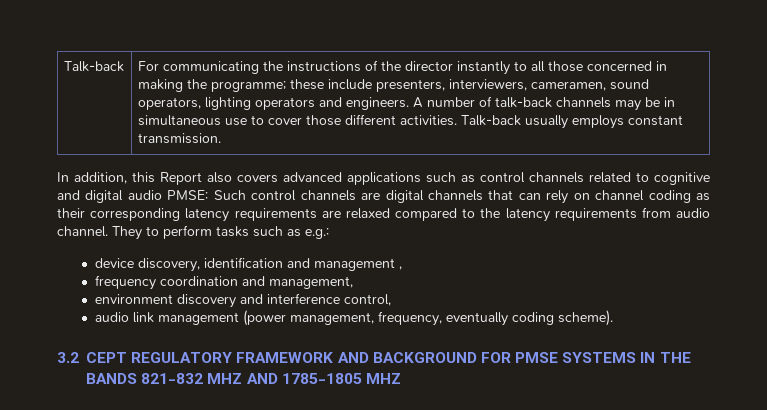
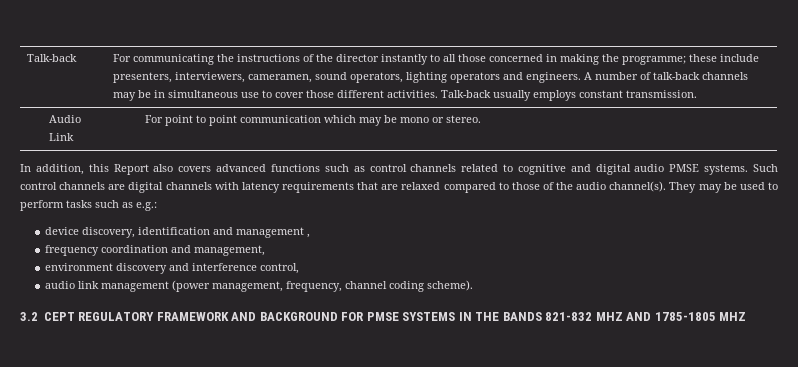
(221, 138) none -> [48,115,81,123] [48,133,74,141] [145,115,482,126] // Audio Link | For point to point communication which may be mono or stereo.
[347,172,421,185] applications -> [270,164,320,172] functions
[167,190,209,200] PMSE: -> [669,164,749,175] PMSE systems.
[488,190,710,204] [57,208,317,222] that can rely on channel coding as their corresponding latency requirements -> [214,182,379,193] with latency requirements that
[480,207,710,222] [57,226,142,240] the latency requirements from audio channel. They -> [511,181,765,193] those of the audio channel(s). They may be used
[446,312,509,326] eventually -> [345,281,388,289] channel

